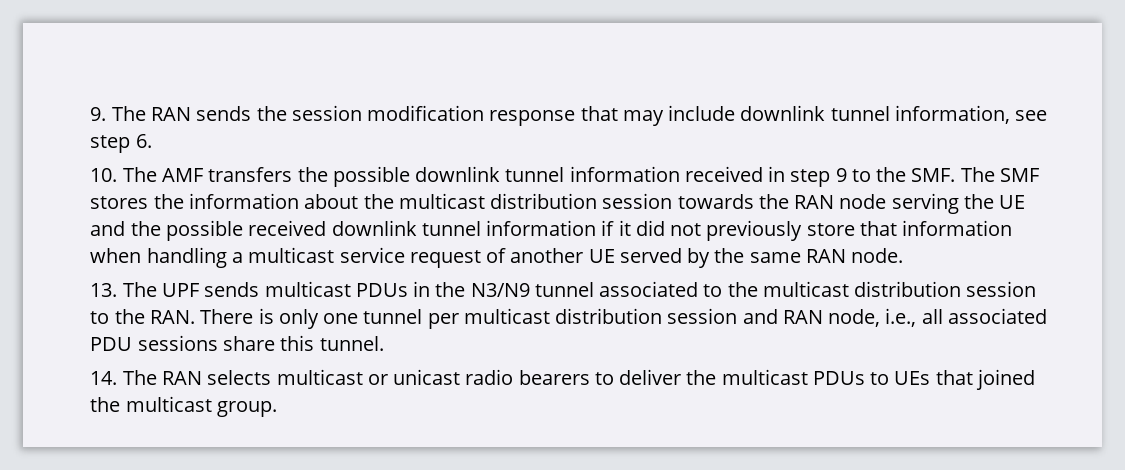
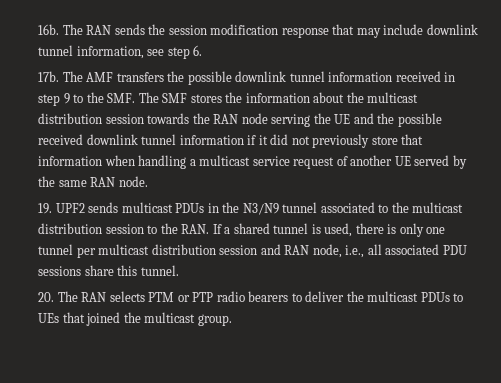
[90,107,107,121] 9. -> [38,24,60,35] 16b.
[90,168,118,182] 10. -> [38,71,60,82] 17b.
[90,282,199,297] 13. The UPF -> [38,203,85,214] 19. UPF2
[200,309,254,324] There -> [212,223,384,237] If a shared tunnel is used, there
[90,371,118,385] 14. -> [38,292,55,302] 20.
[276,369,461,385] multicast or unicast -> [148,292,214,302] PTM or PTP

